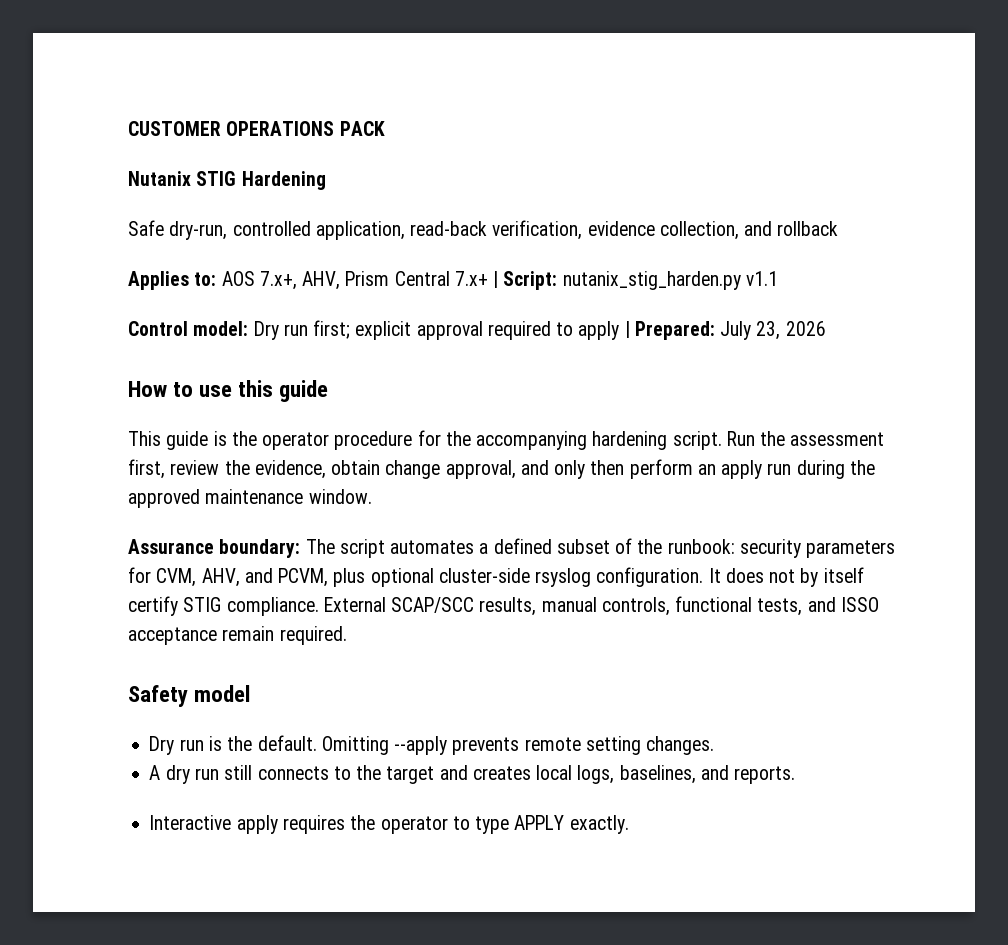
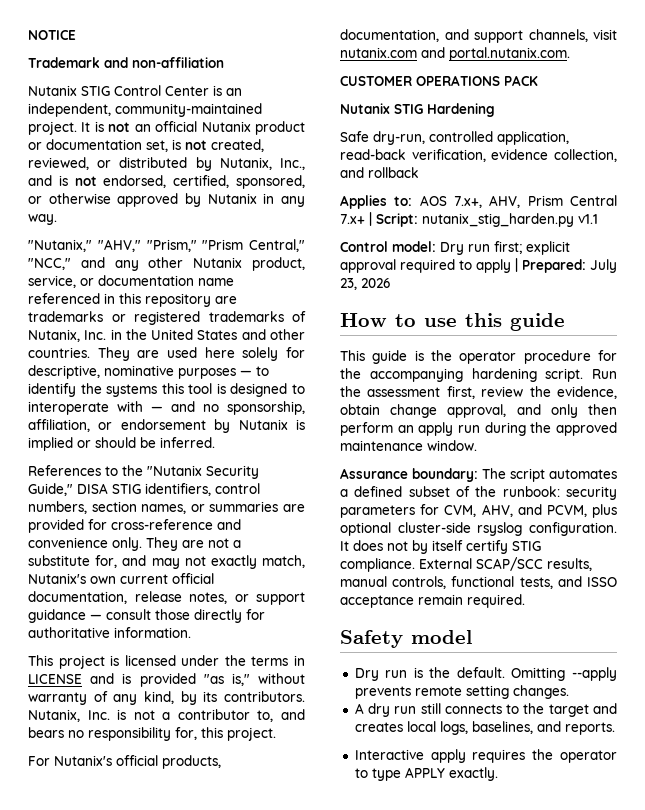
(128, 128) none -> [28,30,76,40] [28,57,224,68] [28,85,242,96] [28,103,262,117] [28,121,305,135] [28,139,264,152] [28,157,305,171] [28,175,305,189] [28,193,305,207] [28,214,57,225] [28,239,305,252] [28,257,305,271] [28,275,234,288] [28,293,237,307] [28,311,306,325] [28,329,305,342] [28,347,305,361] [28,365,269,379] [28,383,305,397] [28,401,305,415] [28,419,305,433] [28,437,215,451] [28,465,259,479] [28,483,260,496] [28,501,305,514] [28,519,241,533] [28,537,241,551] [28,555,305,569] [28,573,214,584] [28,591,305,605] [28,609,265,623] [28,627,191,638] [28,655,305,669] [28,673,305,687] [28,691,305,705] [28,709,305,722] [28,727,276,741] [28,755,221,769] [340,29,617,43] [340,47,570,61] NOTICE // Trademark and non-affiliation // Nutanix STIG Control Center is an independent, community-maintained project. It is not an official Nutanix product or documentation set, is not created, reviewed, or distributed by Nutanix, Inc., and is not endorsed, certified, sponsored, or otherwise approved by Nutanix in any way. // "Nutanix," "AHV," "Prism," "Prism Central," "NCC," and any other Nutanix product, service, or documentation name referenced in this repository are trademarks or registered trademarks of Nutanix, Inc. in the United States and other countries. They are used here solely for descriptive, nominative purposes — to identify the systems this tool is designed to interoperate with — and no sponsorship, affiliation, or endorsement by Nutanix is implied or should be inferred. // References to the "Nutanix Security Guide," DISA STIG identifiers, control numbers, section names, or summaries are provided for cross-reference and convenience only. They are not a substitute for, and may not exactly match, Nutanix's own current official documentation, release notes, or support guidance — consult those directly for authoritative information. // This project is licensed under the terms in LICENSE and is provided "as is," without warranty of any kind, by its contributors. Nutanix, Inc. is not a contributor to, and bears no responsibility for, this project. // For Nutanix's official products, documentation, and support channels, visit nutanix.com and portal.nutanix.com. //

